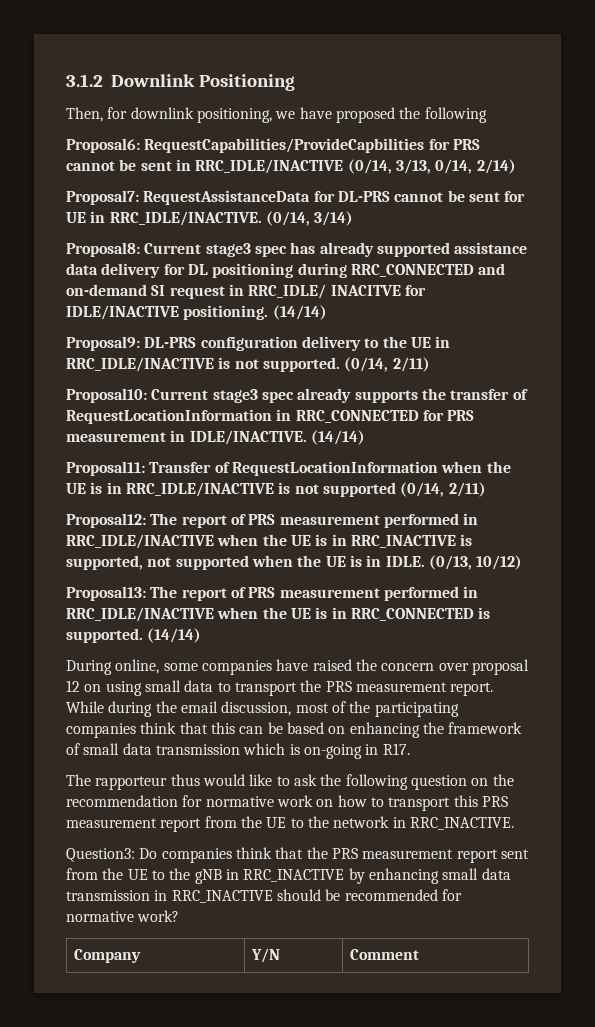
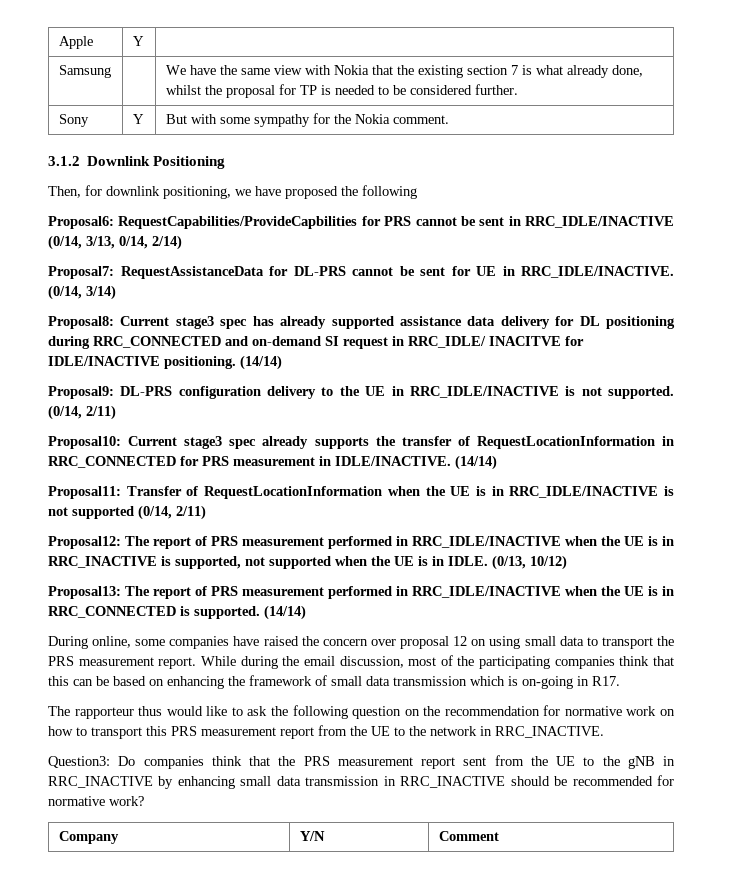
(66, 80) none -> [58,36,93,49] [132,36,144,46] [58,65,111,78] [165,65,643,78] [165,84,518,98] [58,114,89,127] [132,114,144,124] [165,113,449,127] Apple | Y | // Samsung | | We have the same view with Nokia that the existing section 7 is what already done, whilst the proposal for TP is needed to be considered further. // Sony | Y | But with some sympathy for the Nokia comment. //

